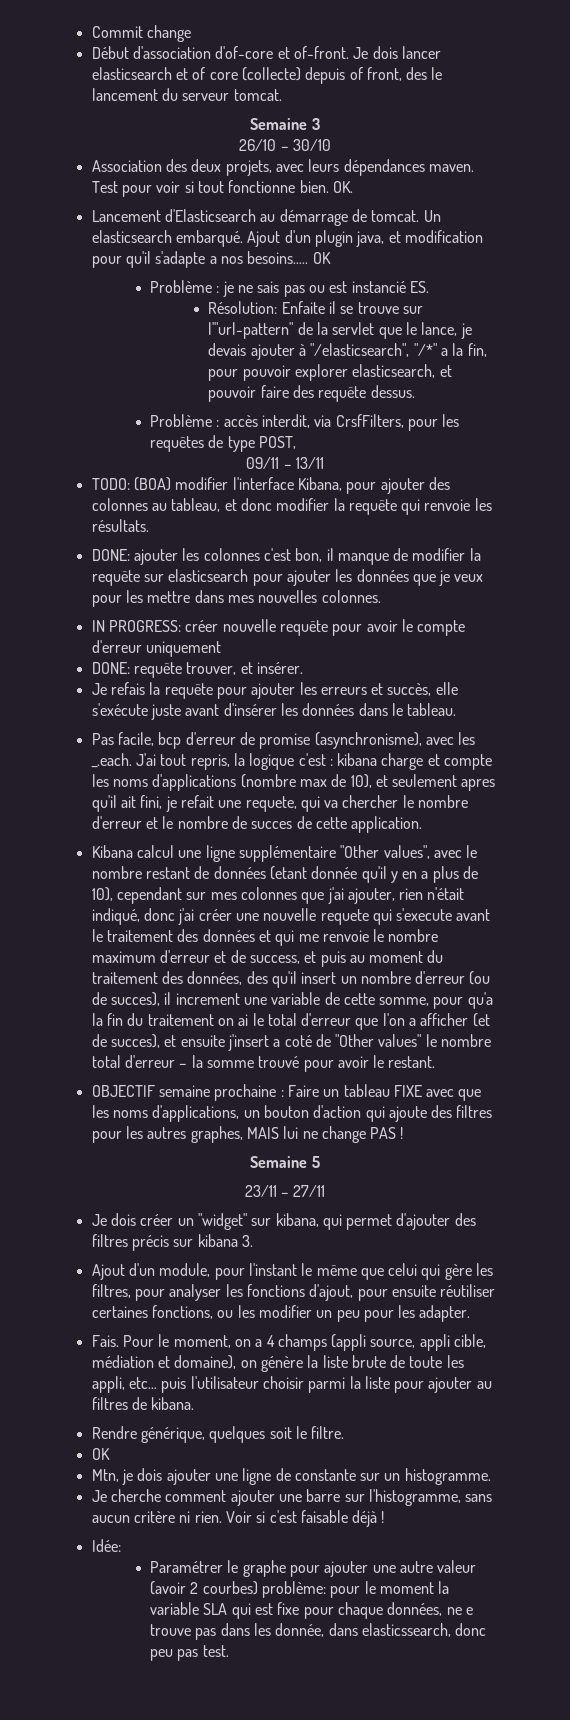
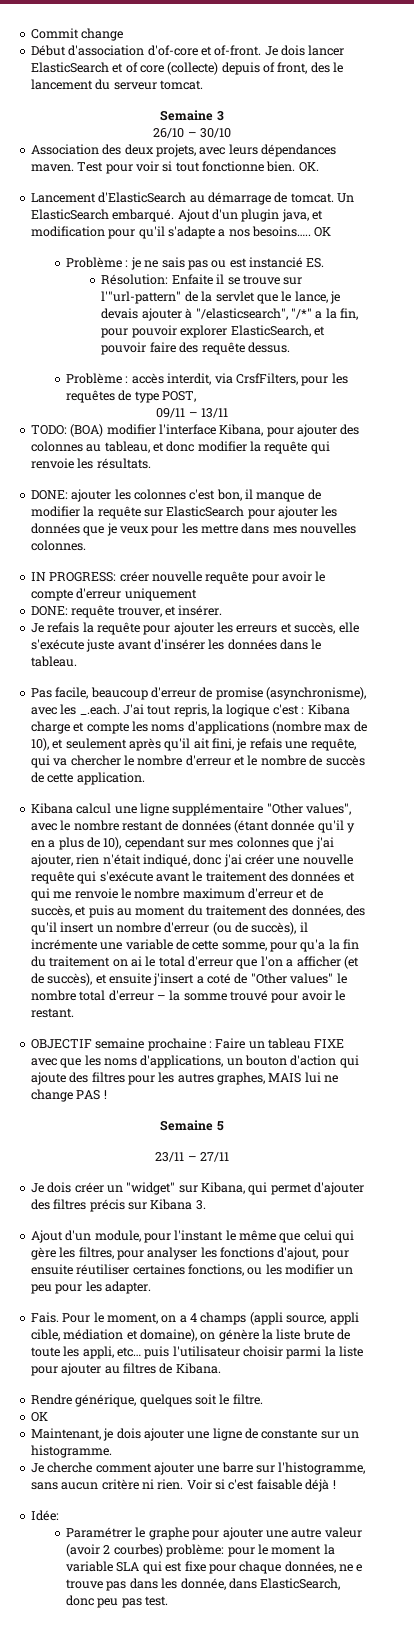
[91,67,172,80] elasticsearch -> [30,62,109,73] ElasticSearch
[164,209,256,222] d'Elasticsearch -> [98,192,187,203] d'ElasticSearch
[91,230,172,243] elasticsearch -> [30,209,109,220] ElasticSearch
[352,364,436,378] elasticsearch, -> [230,325,311,337] ElasticSearch,
[168,569,249,582] elasticsearch -> [166,506,245,517] ElasticSearch
[158,732,182,749] bcp -> [90,687,148,700] beaucoup
[337,753,378,766] kibana -> [307,704,350,715] Kibana
[461,779,496,791] apres -> [128,738,161,751] après
[180,795,297,812] refait une requete, -> [249,738,356,751] refais une requête,
[251,821,293,829] succes -> [325,755,365,766] succès
[269,866,307,880] (etant -> [234,820,269,833] (étant
[320,908,453,925] requete qui s'execute -> [30,871,153,884] requête qui s'exécute
[249,955,300,964] success, -> [30,905,72,917] succès,
[110,992,240,1006] succes), il increment -> [251,922,308,935] [30,939,97,950] succès), il incrémente
[110,1034,160,1048] succes), -> [47,973,93,986] succès),
[275,1213,319,1227] kibana, -> [201,1182,245,1194] Kibana,
[197,1234,238,1247] kibana -> [150,1199,193,1210] Kibana
[151,1397,195,1410] kibana. -> [175,1363,221,1374] Kibana.
[91,1469,119,1482] Mtn, -> [30,1428,101,1440] Maintenant,
[361,1623,451,1637] elasticssearch, -> [260,1578,341,1590] ElasticSearch,

